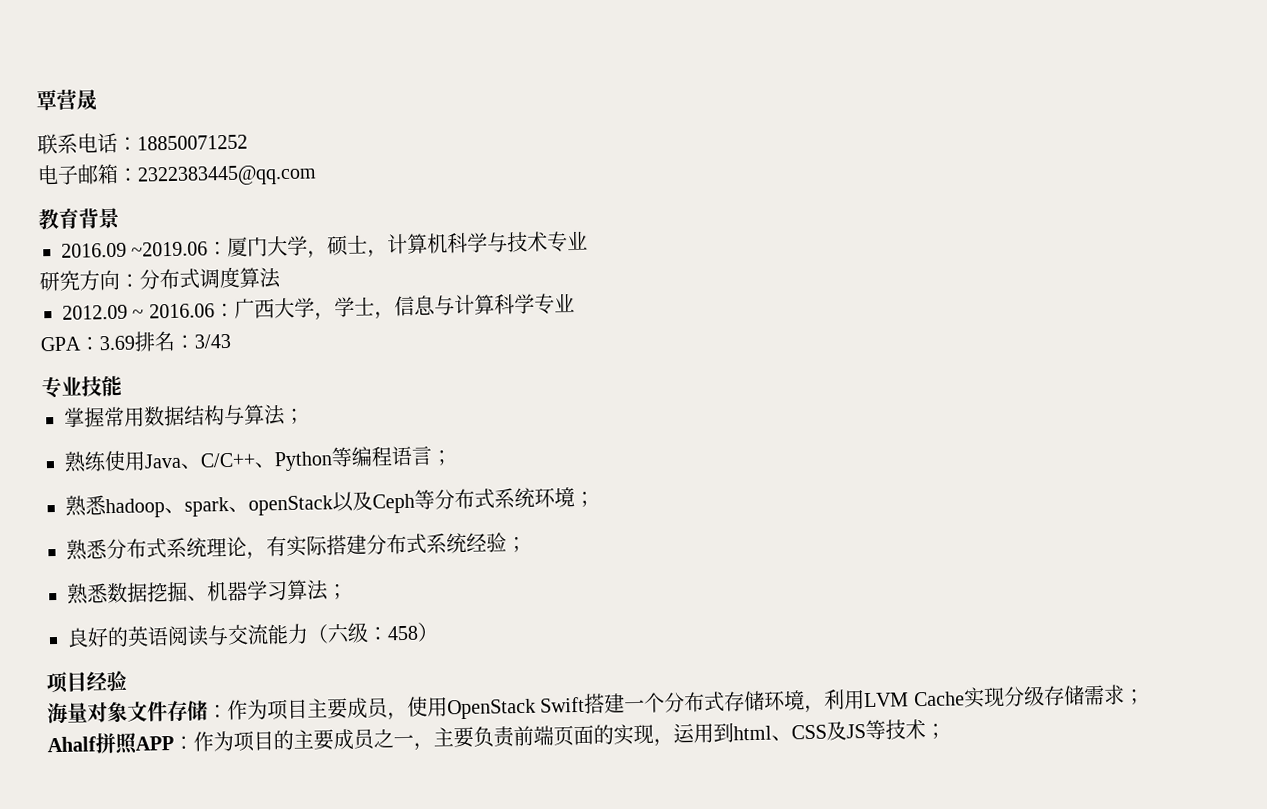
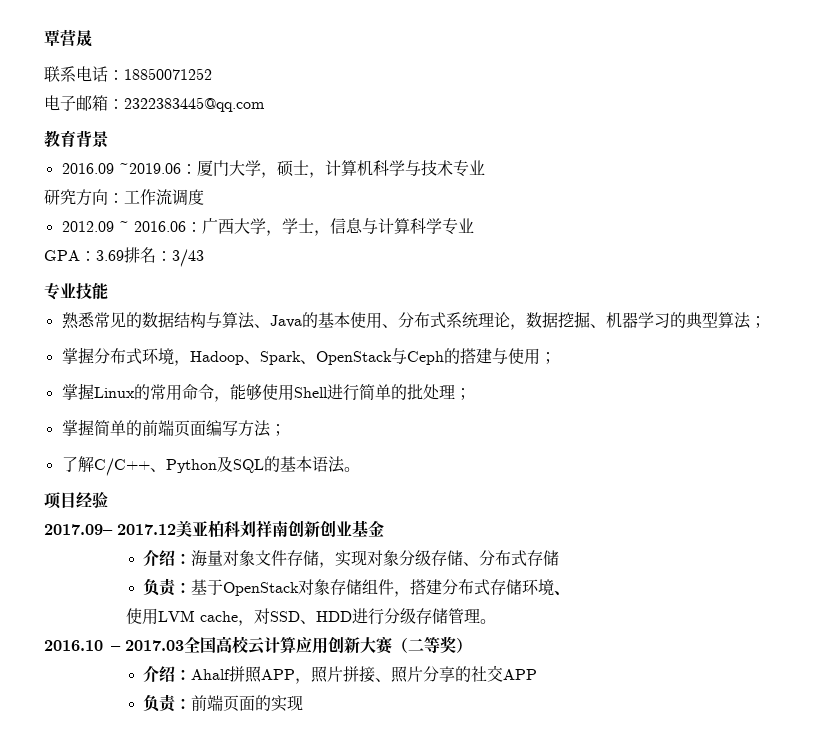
[139,268,200,290] 分布式 -> [124,189,172,205] 工作流
[239,267,281,289] 算法 -> (204, 197) none
[63,406,145,428] 掌握常用 -> [61,312,142,329] 熟悉常见的
[284,408,305,425] [64,445,453,473] [65,487,595,519] [66,532,527,561] [67,583,109,605] ； // 熟练使用Java、C/C++、Python等编程语言； // 熟悉hadoop、spark、openStack以及Ceph等分布式系统环境； // 熟悉分布式系统理论，有实际搭建分布式系统经验； // 熟悉 -> [253,312,526,330] 、Java的基本使用、分布式系统理论，
[286,579,348,601] [67,622,439,648] [46,670,127,694] [47,684,1145,724] [47,719,946,755] 算法； // 良好的英语阅读与交流能力（六级：458） // 项目经验 // 海量对象文件存储：作为项目主要成员，使用OpenStack Swift搭建一个分布式存储环境，利用LVM Cache实现分级存储需求； // Ahalf拼照APP：作为项目的主要成员之一，主要负责前端页面的实现，运用到html、CSS及JS等技术； -> [669,312,766,329] [61,347,556,366] [61,383,471,402] [61,419,286,437] [61,456,360,476] [44,492,108,509] [44,520,384,538] [143,550,560,568] [143,578,571,597] [125,608,496,626] [44,636,472,655] [143,665,538,684] [143,694,304,712] 的典型算法； // 掌握分布式环境，Hadoop、Spark、OpenStack与Ceph的搭建与使用； // 掌握Linux的常用命令，能够使用Shell进行简单的批处理； // 掌握简单的前端页面编写方法； // 了解C/C++、Python及SQL的基本语法。 // 项目经验 // 2017.09– 2017.12美亚柏科刘祥南创新创业基金 // 介绍：海量对象文件存储，实现对象分级存储、分布式存储 // 负责：基于OpenStack对象存储组件，搭建分布式存储环境、 // 使用LVM cache，对SSD、HDD进行分级存储管理。 // 2016.10 – 2017.03全国高校云计算应用创新大赛（二等奖） // 介绍：Ahalf拼照APP，照片拼接、照片分享的社交APP // 负责：前端页面的实现

